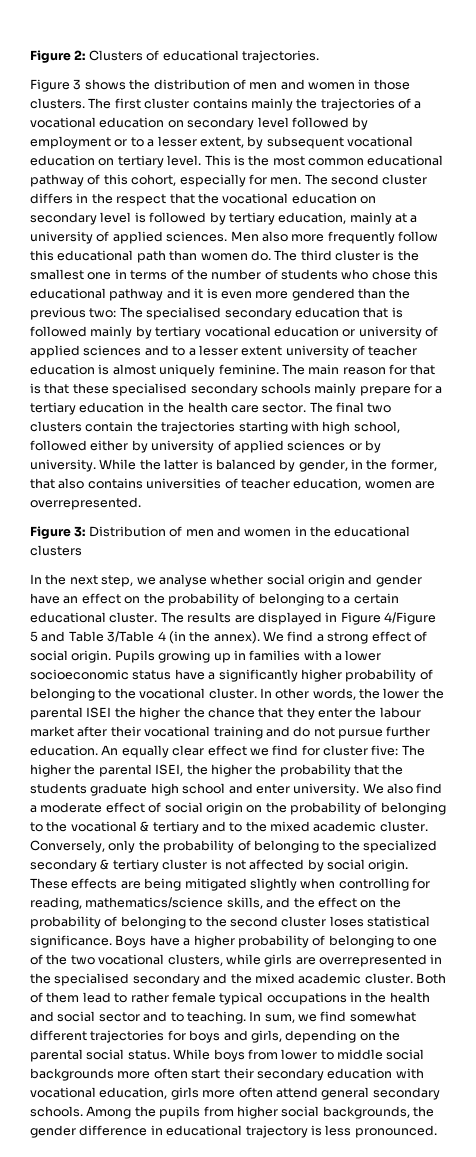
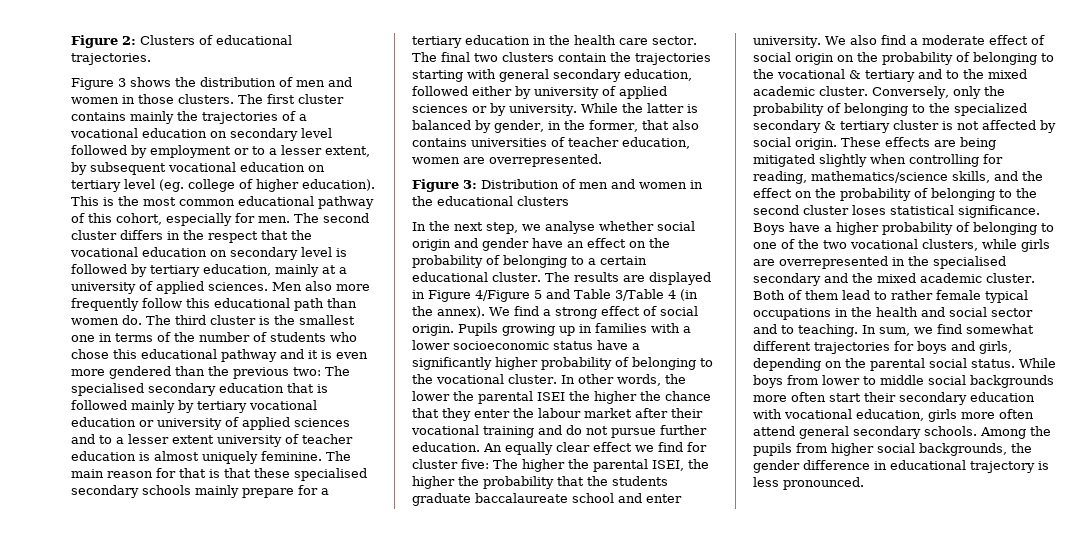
[167,155,202,166] level. -> [124,179,375,192] level (eg. college of higher education).
[322,421,400,434] high school, -> [499,69,692,82] general secondary education,
[150,783,179,796] high -> [475,493,568,503] baccalaureate

